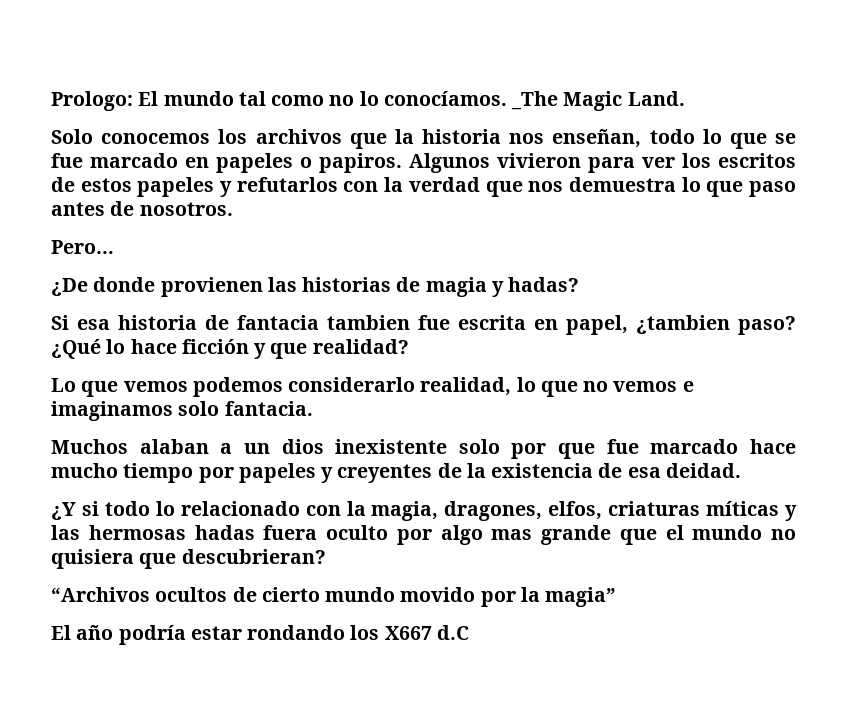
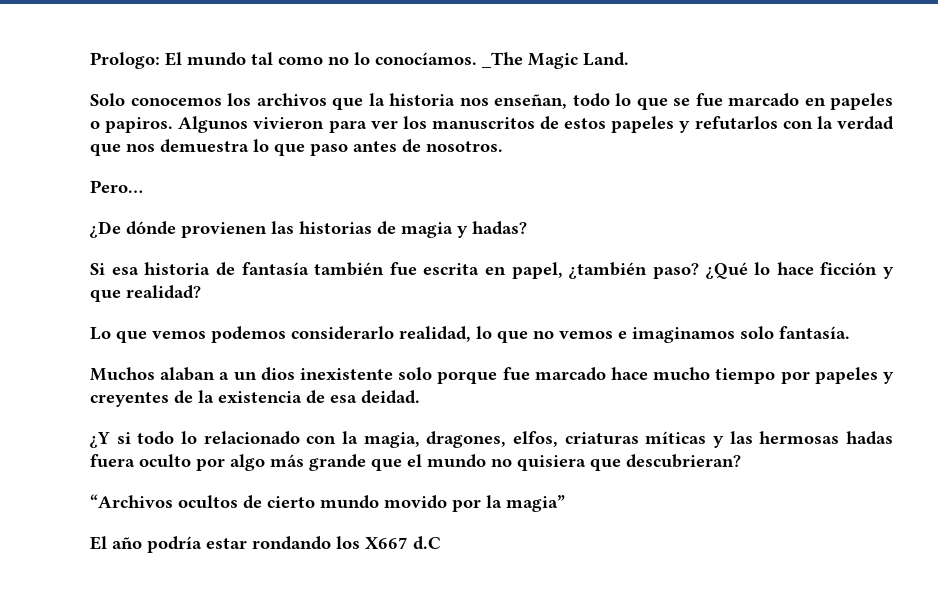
[718,153,796,168] escritos -> [431,117,535,130] manuscritos
[93,277,156,292] donde -> [126,221,176,235] dónde
[237,315,410,330] fantacia tambien -> [241,262,385,276] fantasía también
[636,315,730,334] ¿tambien -> [569,262,648,279] ¿también
[224,401,313,416] fantacia. -> [779,326,850,339] fantasía.
[511,443,596,459] por que -> [437,371,498,384] porque
[491,529,533,540] mas -> [270,454,304,467] más

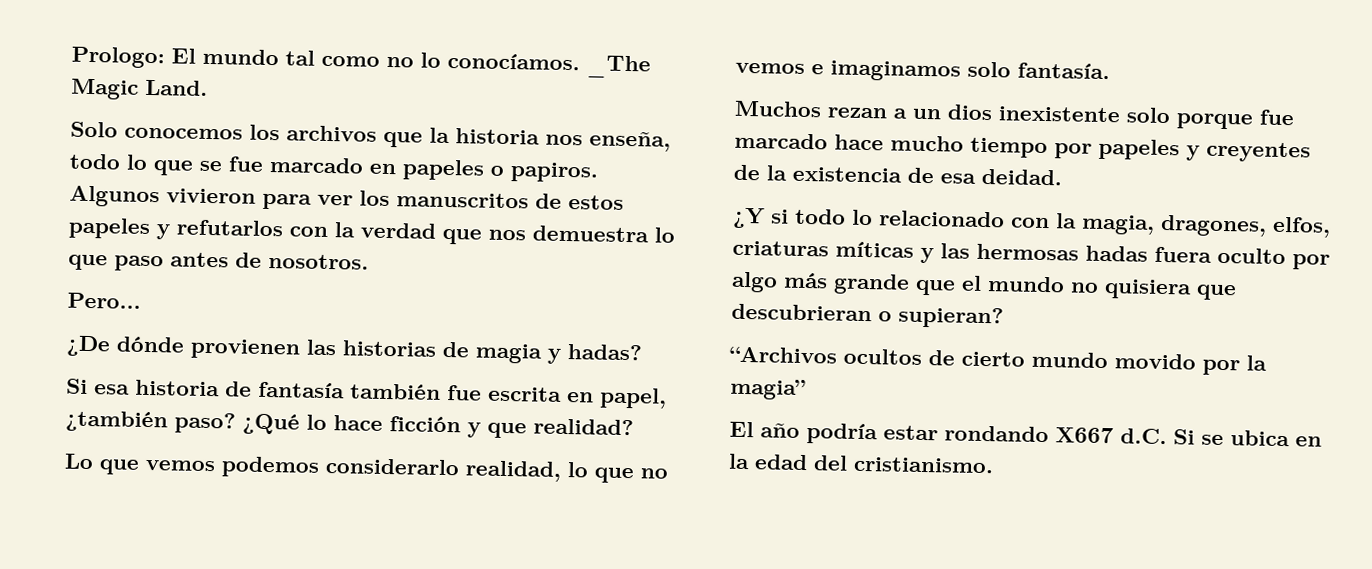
[494,94,567,109] enseñan, -> [589,131,671,152] enseña,
[160,367,216,381] alaban -> [827,107,887,119] rezan
[626,454,741,468] descubrieran? -> [731,303,1004,329] descubrieran o supieran?
[336,536,441,550] los X667 d.C -> [1055,427,1322,447] [728,453,994,474] X667 d.C. Si se ubica en la edad del cristianismo.

